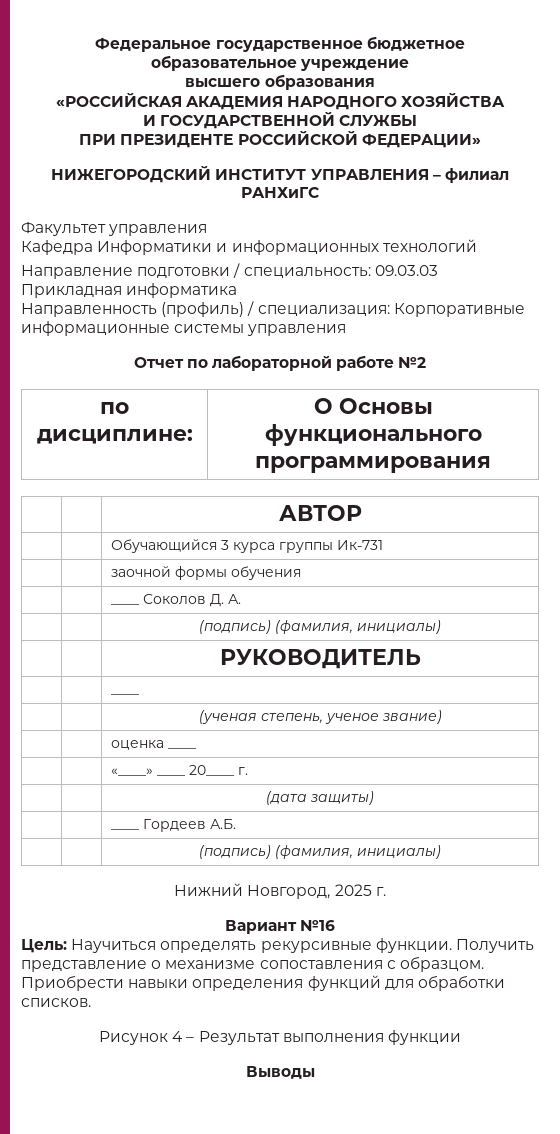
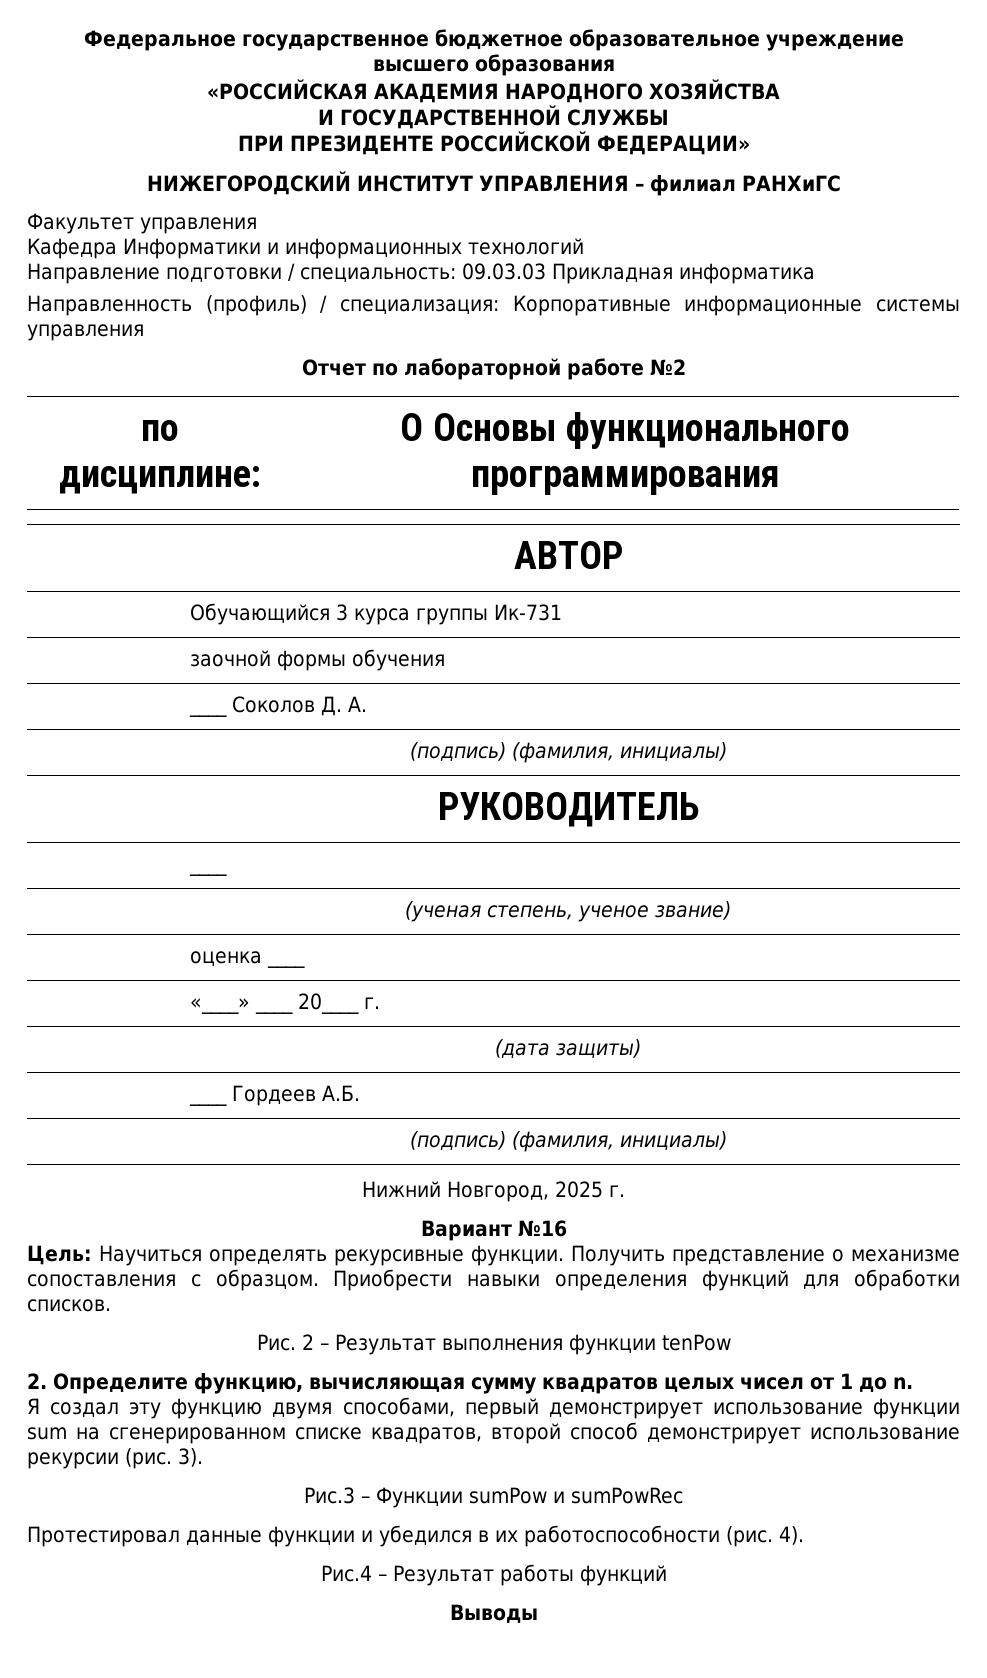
[99,1031,184,1045] Рисунок 4 -> [256,1334,314,1351] Рис. 2
(461, 1037) none -> [661,1334,731,1351] [27,1373,913,1394] [27,1397,960,1419] [27,1422,960,1444] [27,1448,203,1469] [303,1487,684,1508] [27,1525,804,1547] [320,1564,667,1586] tenPow // 2. Определите функцию, вычисляющая сумму квадратов целых чисел от 1 до n. // Я создал эту функцию двумя способами, первый демонстрирует использование функции sum на сгенерированном списке квадратов, второй способ демонстрирует использование рекурсии (рис. 3). // Рис.3 – Функции sumPow и sumPowRec // Протестировал данные функции и убедился в их работоспособности (рис. 4). // Рис.4 – Результат работы функций

